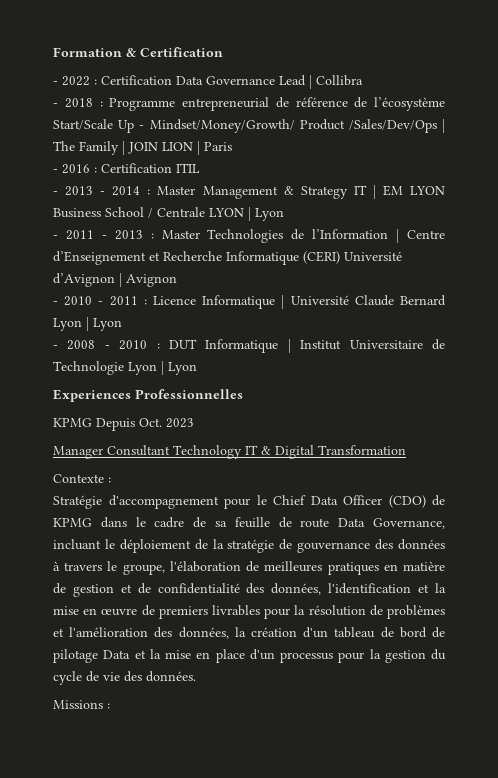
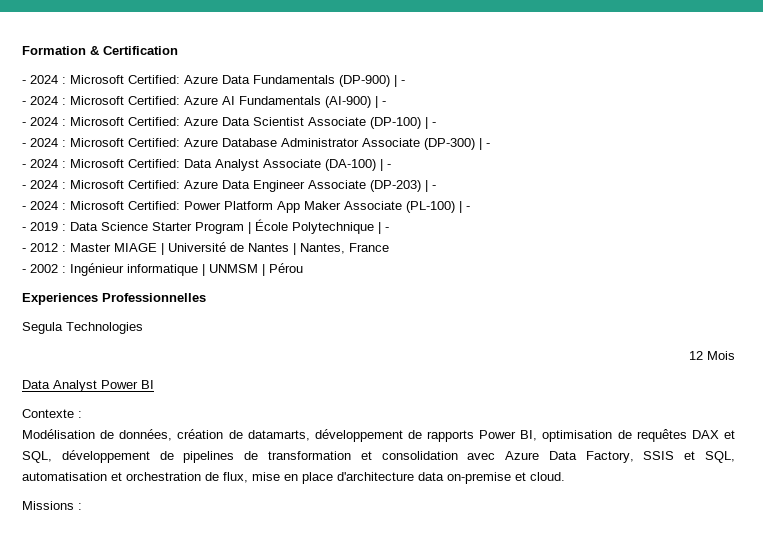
[62,75,363,89] [53,97,445,111] [53,119,445,133] [53,141,232,155] [53,163,200,174] [53,185,445,199] [53,207,284,221] [53,229,445,243] [53,251,402,265] [53,273,177,287] [53,295,446,309] [53,317,122,331] [53,339,445,353] [53,361,197,375] [53,389,243,402] [53,418,194,431] [53,445,406,459] [53,474,111,483] [53,495,445,509] [53,517,446,529] [53,539,445,553] [53,561,446,575] [53,583,447,597] [53,605,445,619] [53,627,445,639] [53,649,446,663] [53,671,196,685] 2022 : Certification Data Governance Lead | Collibra // - 2018 : Programme entrepreneurial de référence de l’écosystème Start/Scale Up - Mindset/Money/Growth/ Product /Sales/Dev/Ops | The Family | JOIN LION | Paris // - 2016 : Certification ITIL // - 2013 - 2014 : Master Management & Strategy IT | EM LYON Business School / Centrale LYON | Lyon // - 2011 - 2013 : Master Technologies de l’Information | Centre d’Enseignement et Recherche Informatique (CERI) Université d’Avignon | Avignon // - 2010 - 2011 : Licence Informatique | Université Claude Bernard Lyon | Lyon // - 2008 - 2010 : DUT Informatique | Institut Universitaire de Technologie Lyon | Lyon // Experiences Professionnelles // KPMG Depuis Oct. 2023 // Manager Consultant Technology IT & Digital Transformation // Contexte : // Stratégie d'accompagnement pour le Chief Data Officer (CDO) de KPMG dans le cadre de sa feuille de route Data Governance, incluant le déploiement de la stratégie de gouvernance des données à travers le groupe, l'élaboration de meilleures pratiques en matière de gestion et de confidentialité des données, l'identification et la mise en œuvre de premiers livrables pour la résolution de problèmes et l'amélioration des données, la création d'un tableau de bord de pilotage Data et la mise en place d'un processus pour la gestion du cycle de vie des données. -> [30,75,405,87] [22,96,386,108] [22,117,436,129] [22,138,490,150] [22,159,391,171] [22,180,436,192] [22,201,470,213] [22,219,389,234] [22,242,389,255] [22,263,303,276] [22,293,206,305] [22,322,143,334] [689,351,735,360] [22,380,154,392] [22,409,82,418] [22,429,735,442] [22,450,736,463] [22,472,565,484] 2024 : Microsoft Certified: Azure Data Fundamentals (DP-900) | - // - 2024 : Microsoft Certified: Azure AI Fundamentals (AI-900) | - // - 2024 : Microsoft Certified: Azure Data Scientist Associate (DP-100) | - // - 2024 : Microsoft Certified: Azure Database Administrator Associate (DP-300) | - // - 2024 : Microsoft Certified: Data Analyst Associate (DA-100) | - // - 2024 : Microsoft Certified: Azure Data Engineer Associate (DP-203) | - // - 2024 : Microsoft Certified: Power Platform App Maker Associate (PL-100) | - // - 2019 : Data Science Starter Program | École Polytechnique | - // - 2012 : Master MIAGE | Université de Nantes | Nantes, France // - 2002 : Ingénieur informatique | UNMSM | Pérou // Experiences Professionnelles // Segula Technologies // 12 Mois // Data Analyst Power BI // Contexte : // Modélisation de données, création de datamarts, développement de rapports Power BI, optimisation de requêtes DAX et SQL, développement de pipelines de transformation et consolidation avec Azure Data Factory, SSIS et SQL, automatisation et orchestration de flux, mise en place d'architecture data on-premise et cloud.

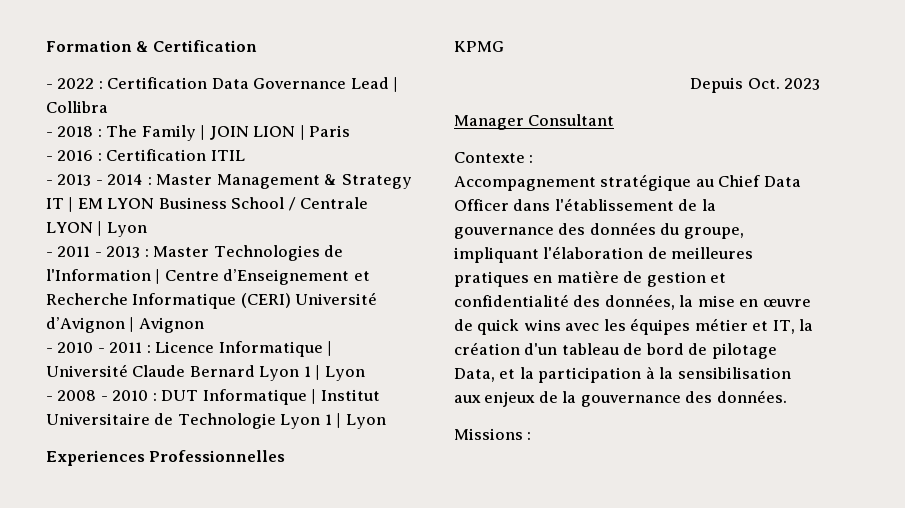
[30,75,405,87] [22,96,386,108] [22,117,436,129] [22,138,490,150] [22,159,391,171] [22,180,436,192] [22,201,470,213] [22,219,389,234] [22,242,389,255] [22,263,303,276] [22,293,206,305] [22,322,143,334] [689,351,735,360] [22,380,154,392] [22,409,82,418] [22,429,735,442] [22,450,736,463] [22,472,565,484] 2024 : Microsoft Certified: Azure Data Fundamentals (DP-900) | - // - 2024 : Microsoft Certified: Azure AI Fundamentals (AI-900) | - // - 2024 : Microsoft Certified: Azure Data Scientist Associate (DP-100) | - // - 2024 : Microsoft Certified: Azure Database Administrator Associate (DP-300) | - // - 2024 : Microsoft Certified: Data Analyst Associate (DA-100) | - // - 2024 : Microsoft Certified: Azure Data Engineer Associate (DP-203) | - // - 2024 : Microsoft Certified: Power Platform App Maker Associate (PL-100) | - // - 2019 : Data Science Starter Program | École Polytechnique | - // - 2012 : Master MIAGE | Université de Nantes | Nantes, France // - 2002 : Ingénieur informatique | UNMSM | Pérou // Experiences Professionnelles // Segula Technologies // 12 Mois // Data Analyst Power BI // Contexte : // Modélisation de données, création de datamarts, développement de rapports Power BI, optimisation de requêtes DAX et SQL, développement de pipelines de transformation et consolidation avec Azure Data Factory, SSIS et SQL, automatisation et orchestration de flux, mise en place d'architecture data on-premise et cloud. -> [57,77,399,92] [46,101,108,113] [46,125,351,141] [46,149,245,161] [46,174,412,189] [46,197,369,212] [46,221,147,237] [46,245,344,261] [46,269,370,285] [46,292,378,309] [46,317,204,333] [46,341,333,357] [46,364,365,381] [46,389,380,405] [46,413,386,429] [46,450,286,466] [454,41,504,52] [690,77,820,93] [454,114,615,130] [454,152,534,163] [454,174,801,191] [454,198,716,211] [454,222,744,239] [454,246,754,263] [454,270,727,287] [454,294,811,310] [454,318,814,335] [454,342,777,359] [454,366,791,383] [454,390,787,407] 2022 : Certification Data Governance Lead | Collibra // - 2018 : The Family | JOIN LION | Paris // - 2016 : Certification ITIL // - 2013 - 2014 : Master Management & Strategy IT | EM LYON Business School / Centrale LYON | Lyon // - 2011 - 2013 : Master Technologies de l'Information | Centre d’Enseignement et Recherche Informatique (CERI) Université d’Avignon | Avignon // - 2010 - 2011 : Licence Informatique | Université Claude Bernard Lyon 1 | Lyon // - 2008 - 2010 : DUT Informatique | Institut Universitaire de Technologie Lyon 1 | Lyon // Experiences Professionnelles // KPMG // Depuis Oct. 2023 // Manager Consultant // Contexte : // Accompagnement stratégique au Chief Data Officer dans l'établissement de la gouvernance des données du groupe, impliquant l'élaboration de meilleures pratiques en matière de gestion et confidentialité des données, la mise en œuvre de quick wins avec les équipes métier et IT, la création d'un tableau de bord de pilotage Data, et la participation à la sensibilisation aux enjeux de la gouvernance des données.

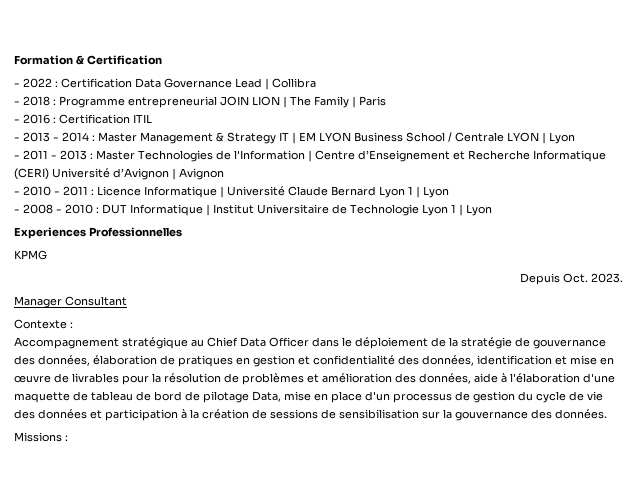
[106,125,296,141] The Family | JOIN LION -> [59,96,349,108] Programme entrepreneurial JOIN LION | The Family
[784,78,820,90] 2023 -> [591,273,623,283] 2023.
[554,198,716,211] [454,222,744,239] [454,246,754,263] [454,270,643,287] l'établissement de la gouvernance des données du groupe, impliquant l'élaboration de meilleures pratiques en matière de -> [342,337,606,349] [14,355,250,367] le déploiement de la stratégie de gouvernance des données, élaboration de pratiques en
[679,295,694,307] la -> [477,355,567,365] identification et
[477,318,814,335] [454,342,558,355] quick wins avec les équipes métier et IT, la création d'un -> [72,373,615,385] [14,391,88,403] livrables pour la résolution de problèmes et amélioration des données, aide à l'élaboration d'une maquette de
[499,366,791,383] [454,391,558,407] et la participation à la sensibilisation aux enjeux de -> [284,391,603,403] [14,409,440,421] mise en place d'un processus de gestion du cycle de vie des données et participation à la création de sessions de sensibilisation sur

